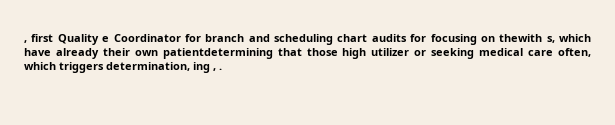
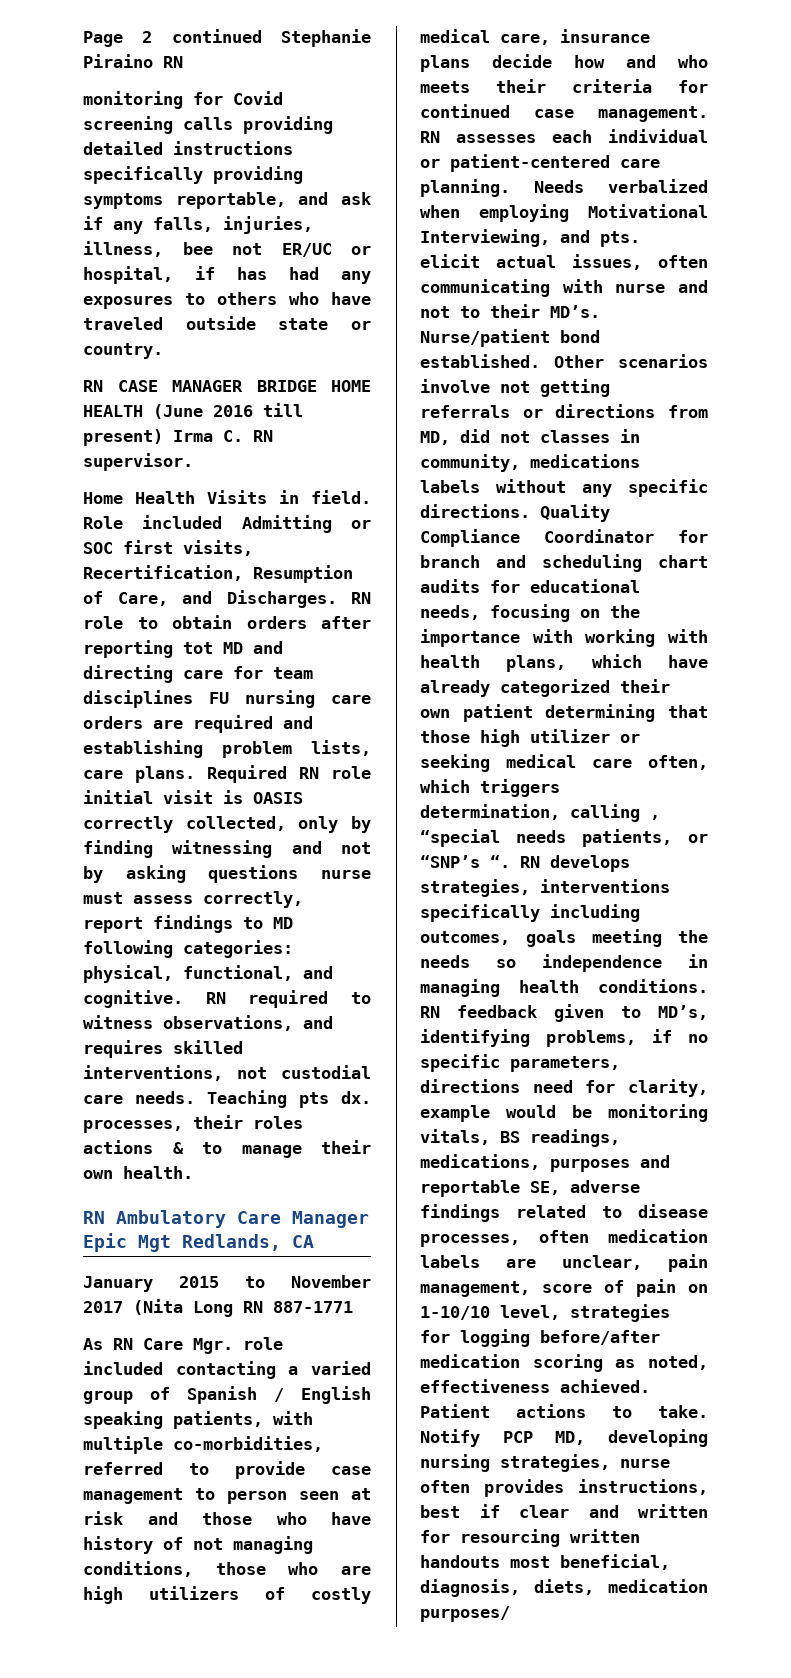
[24,34,110,45] , first Quality e -> [83,29,371,47] [83,54,183,68] [83,91,283,109] [83,116,333,134] [83,141,293,155] [83,166,303,184] [83,192,371,209] [83,216,313,234] [83,241,371,257] [83,266,371,284] [83,292,371,309] [83,316,371,330] [83,343,163,359] [83,380,371,392] [83,403,303,419] [83,429,273,446] [83,453,193,471] [83,490,371,504] [83,515,371,533] [83,540,253,556] [83,565,353,583] [83,590,371,608] [83,615,371,629] [83,640,283,658] [83,665,313,683] [83,690,371,708] [83,715,313,733] [83,740,371,758] [83,765,371,783] [83,790,303,804] [83,816,371,833] [83,840,371,858] [83,865,371,883] [83,891,303,908] [83,915,293,933] [83,940,293,958] [83,965,333,983] [83,990,371,1008] [83,1015,333,1031] [83,1040,243,1058] [83,1065,371,1081] [83,1090,371,1108] [83,1115,303,1133] [83,1140,371,1158] [83,1166,193,1179] [83,1210,369,1228] [83,1233,314,1252] [83,1275,371,1292] [83,1299,353,1317] [83,1337,283,1354] [83,1361,371,1379] [83,1386,371,1404] [83,1411,313,1429] [83,1436,323,1454] [83,1461,371,1479] [83,1488,371,1504] [83,1511,371,1525] [83,1536,313,1554] [83,1561,371,1577] [83,1586,371,1604] [420,29,650,45] [420,54,708,72] [420,79,708,93] [420,104,708,122] [420,129,708,143] [420,154,660,172] [420,179,708,197] [420,204,708,222] [420,229,640,247] [420,254,708,270] [420,279,708,297] [420,304,600,318] [420,329,600,347] [420,354,708,368] [420,379,610,397] [420,404,708,418] [420,429,640,445] [420,454,640,472] [420,479,708,497] [420,504,610,522] [420,529,520,547] Page 2 continued Stephanie Piraino RN // monitoring for Covid screening calls providing detailed instructions specifically providing symptoms reportable, and ask if any falls, injuries, illness, bee not ER/UC or hospital, if has had any exposures to others who have traveled outside state or country. // RN CASE MANAGER BRIDGE HOME HEALTH (June 2016 till present) Irma C. RN supervisor. // Home Health Visits in field. Role included Admitting or SOC first visits, Recertification, Resumption of Care, and Discharges. RN role to obtain orders after reporting tot MD and directing care for team disciplines FU nursing care orders are required and establishing problem lists, care plans. Required RN role initial visit is OASIS correctly collected, only by finding witnessing and not by asking questions nurse must assess correctly, report findings to MD following categories: physical, functional, and cognitive. RN required to witness observations, and requires skilled interventions, not custodial care needs. Teaching pts dx. processes, their roles actions & to manage their own health. // RN Ambulatory Care Manager Epic Mgt Redlands, CA // January 2015 to November 2017 (Nita Long RN 887-1771 // As RN Care Mgr. role included contacting a varied group of Spanish / English speaking patients, with multiple co-morbidities, referred to provide case management to person seen at risk and those who have history of not managing conditions, those who are high utilizers of costly medical care, insurance plans decide how and who meets their criteria for continued case management. RN assesses each individual or patient-centered care planning. Needs verbalized when employing Motivational Interviewing, and pts. elicit actual issues, often communicating with nurse and not to their MD’s. Nurse/patient bond established. Other scenarios involve not getting referrals or directions from MD, did not classes in community, medications labels without any specific directions. Quality Compliance
[430,34,555,45] focusing on thewith s, -> [530,579,640,593] [420,604,640,622] [420,629,708,647] [420,655,566,672] educational needs, focusing on the importance with working with health plans,
[102,48,273,59] their own patientdetermining -> [500,679,670,697] [420,704,656,722] categorized their own patient determining
[193,62,222,73] ing , . -> [570,804,660,822] [420,829,708,847] [420,855,630,872] [420,879,670,897] [420,904,640,922] [420,929,708,947] [420,954,708,972] [420,979,708,997] [420,1004,708,1022] [420,1029,708,1047] [420,1054,620,1072] [420,1079,708,1097] [420,1104,708,1122] [420,1129,620,1147] [420,1154,670,1172] [420,1180,640,1197] [420,1204,708,1222] [420,1229,708,1247] [420,1254,708,1272] [420,1279,708,1297] [420,1304,670,1322] [420,1329,660,1347] [420,1354,708,1372] [420,1379,650,1393] [420,1404,708,1418] [420,1429,708,1447] [420,1454,670,1472] [420,1479,708,1497] [420,1504,708,1518] [420,1529,640,1547] [420,1554,670,1570] [420,1579,708,1597] [420,1606,510,1622] calling , “special needs patients, or “SNP’s “. RN develops strategies, interventions specifically including outcomes, goals meeting the needs so independence in managing health conditions. RN feedback given to MD’s, identifying problems, if no specific parameters, directions need for clarity, example would be monitoring vitals, BS readings, medications, purposes and reportable SE, adverse findings related to disease processes, often medication labels are unclear, pain management, score of pain on 1-10/10 level, strategies for logging before/after medication scoring as noted, effectiveness achieved. Patient actions to take. Notify PCP MD, developing nursing strategies, nurse often provides instructions, best if clear and written for resourcing written handouts most beneficial, diagnosis, diets, medication purposes/

